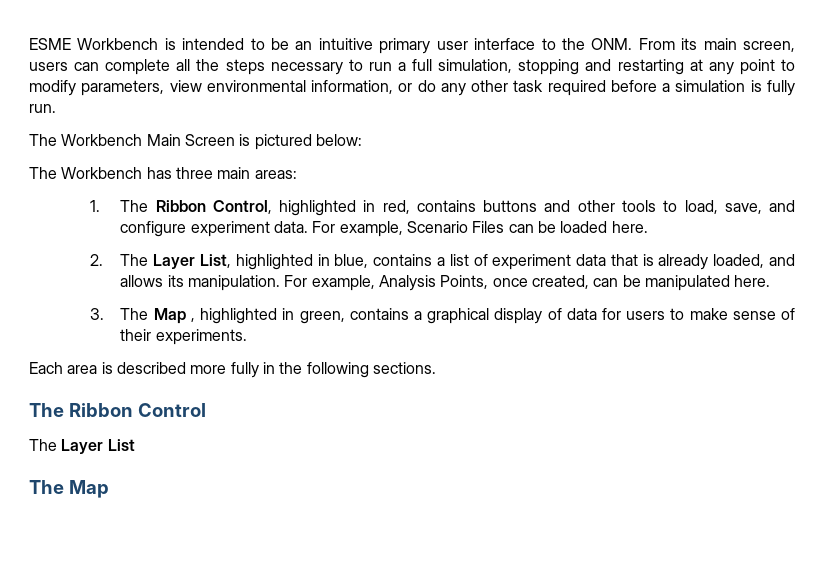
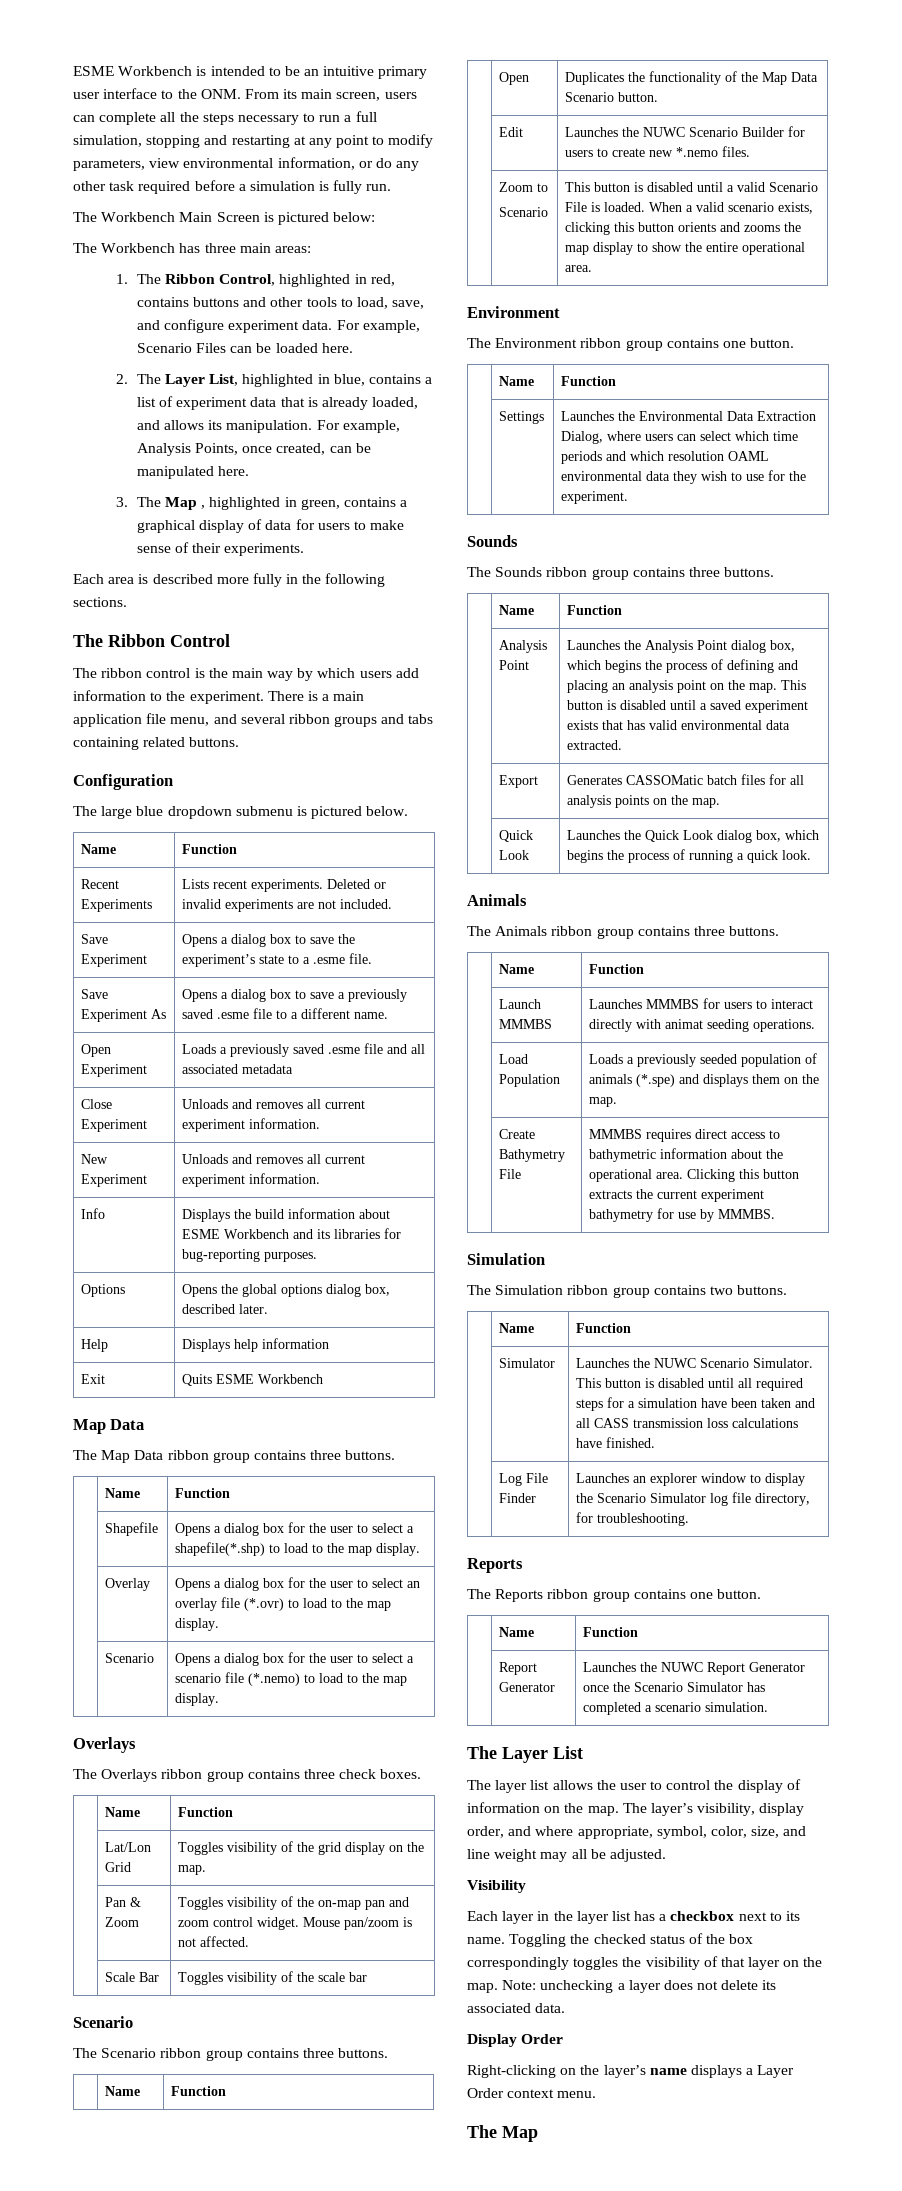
[61,439,135,454] Layer List -> [101,668,419,681] [73,690,365,704] [73,713,434,727] [73,737,240,750] [73,774,173,790] [73,806,409,819] [81,844,117,854] [182,844,238,854] [81,879,120,889] [81,899,153,912] [182,879,387,892] [182,899,393,912] [81,934,109,944] [81,954,148,967] [182,934,356,947] [182,953,373,967] [81,989,109,999] [81,1009,167,1022] [182,989,408,1002] [182,1008,389,1019] [81,1044,112,1057] [81,1064,148,1077] [182,1043,426,1057] [182,1064,294,1074] [81,1099,113,1109] [81,1119,148,1132] [182,1099,366,1109] [182,1118,321,1132] [81,1154,109,1164] [81,1174,148,1187] [182,1154,366,1164] [182,1173,321,1187] [81,1208,106,1219] [182,1208,391,1222] [182,1228,402,1239] [182,1249,318,1262] [81,1284,126,1297] [182,1284,391,1297] [182,1304,269,1314] [81,1339,109,1352] [182,1338,330,1352] [81,1374,106,1384] [182,1374,324,1386] [73,1419,145,1434] [73,1450,396,1463] [105,1488,141,1498] [175,1488,231,1498] [105,1522,159,1536] [175,1522,415,1536] [175,1542,421,1556] [105,1578,151,1591] [175,1577,421,1591] [175,1597,392,1611] [175,1618,220,1631] [105,1653,155,1663] [175,1652,415,1666] [175,1672,408,1686] [175,1693,220,1706] [73,1737,136,1753] [73,1769,422,1782] [105,1807,141,1817] [178,1807,234,1817] [105,1842,152,1852] [105,1862,132,1872] [178,1841,425,1855] [178,1865,207,1875] [105,1897,142,1907] [105,1917,140,1927] [178,1896,410,1910] [178,1917,413,1930] [178,1936,250,1947] [105,1972,160,1982] [178,1971,368,1985] [73,2016,133,2028] [73,2048,389,2061] [105,2086,141,2096] [171,2086,227,2096] [499,72,530,85] [565,71,819,85] [565,92,659,102] [499,127,524,137] [565,126,806,137] [565,146,751,157] [499,182,549,192] [499,207,549,217] [565,182,819,192] [565,202,814,214] [565,222,802,235] [565,242,806,255] [565,265,593,272] [467,306,560,318] [467,338,795,351] [499,376,535,386] [561,376,617,386] [499,411,545,424] [561,411,817,421] [561,431,799,444] [561,451,770,464] [561,470,807,484] [561,491,629,504] [467,535,518,547] [467,567,775,580] [499,605,535,615] [567,605,623,615] [499,640,548,653] [499,660,530,670] [567,640,796,653] [567,659,799,673] [567,680,807,693] [567,700,809,713] [567,720,791,730] [567,740,623,750] [499,775,539,788] [567,774,805,785] [567,795,721,808] [499,830,534,842] [499,850,530,860] [567,830,820,843] [567,849,812,863] [467,894,527,906] [467,926,780,939] [499,964,535,974] [589,964,645,974] [499,999,542,1009] [499,1019,553,1029] [589,998,814,1009] [589,1019,816,1032] [499,1054,529,1064] [499,1074,561,1087] [589,1053,818,1067] [589,1074,820,1087] [589,1097,618,1107] [499,1129,536,1139] [499,1149,566,1162] [499,1169,522,1179] [589,1129,781,1142] [589,1148,784,1162] [589,1169,800,1182] [589,1189,765,1202] [589,1208,776,1222] [467,1253,545,1265] [467,1285,788,1298] [499,1323,535,1333] [576,1323,632,1333] [499,1358,556,1368] [576,1358,814,1368] [576,1378,804,1391] [576,1397,816,1411] [576,1418,799,1428] [576,1437,656,1448] [499,1473,549,1486] [499,1493,537,1503] [576,1473,806,1486] [576,1492,811,1506] [576,1512,690,1526] [467,1558,523,1573] [467,1589,762,1602] [499,1627,535,1637] [583,1627,639,1637] [499,1662,538,1675] [499,1682,556,1692] [583,1662,806,1675] [583,1682,766,1692] [583,1702,769,1715] [467,1746,583,1763] [467,1779,801,1793] [467,1802,805,1816] [467,1826,807,1839] [467,1849,666,1862] [467,1880,526,1893] [467,1911,801,1924] [467,1933,754,1947] [467,1956,823,1970] [467,1980,777,1993] [467,2003,566,2013] [467,2034,564,2047] [467,2065,795,2078] [467,2088,597,2098] ribbon control is the main way by which users add information to the experiment. There is a main application file menu, and several ribbon groups and tabs containing related buttons. // Configuration // The large blue dropdown submenu is pictured below. // Name | Function // Recent Experiments | Lists recent experiments. Deleted or invalid experiments are not included. // Save Experiment | Opens a dialog box to save the experiment’s state to a .esme file. // Save Experiment As | Opens a dialog box to save a previously saved .esme file to a different name. // Open Experiment | Loads a previously saved .esme file and all associated metadata // Close Experiment | Unloads and removes all current experiment information. // New Experiment | Unloads and removes all current experiment information. // Info | Displays the build information about ESME Workbench and its libraries for bug-reporting purposes. // Options | Opens the global options dialog box, described later. // Help | Displays help information // Exit | Quits ESME Workbench // Map Data // The Map Data ribbon group contains three buttons. // | Name | Function // | Shapefile | Opens a dialog box for the user to select a shapefile(*.shp) to load to the map display. // | Overlay | Opens a dialog box for the user to select an overlay file (*.ovr) to load to the map display. // | Scenario | Opens a dialog box for the user to select a scenario file (*.nemo) to load to the map display. // Overlays // The Overlays ribbon group contains three check boxes. // | Name | Function // | Lat/Lon Grid | Toggles visibility of the grid display on the map. // | Pan & Zoom | Toggles visibility of the on-map pan and zoom control widget. Mouse pan/zoom is not affected. // | Scale Bar | Toggles visibility of the scale bar // Scenario // The Scenario ribbon group contains three buttons. // | Name | Function // | Open | Duplicates the functionality of the Map Data Scenario button. // | Edit | Launches the NUWC Scenario Builder for users to create new *.nemo files. // | Zoom to // Scenario | This button is disabled until a valid Scenario File is loaded. When a valid scenario exists, clicking this button orients and zooms the map display to show the entire operational area. // Environment // The Environment ribbon group contains one button. // | Name | Function // | Settings | Launches the Environmental Data Extraction Dialog, where users can select which time periods and which resolution OAML environmental data they wish to use for the experiment. // Sounds // The Sounds ribbon group contains three buttons. // | Name | Function // | Analysis Point | Launches the Analysis Point dialog box, which begins the process of defining and placing an analysis point on the map. This button is disabled until a saved experiment exists that has valid environmental data extracted. // | Export | Generates CASSOMatic batch files for all analysis points on the map. // | Quick Look | Launches the Quick Look dialog box, which begins the process of running a quick look. // Animals // The Animals ribbon group contains three buttons. // | Name | Function // | Launch MMMBS | Launches MMMBS for users to interact directly with animat seeding operations. // | Load Population | Loads a previously seeded population of animals (*.spe) and displays them on the map. // | Create Bathymetry File | MMMBS requires direct access to bathymetric information about the operational area. Clicking this button extracts the current experiment bathymetry for use by MMMBS. // Simulation // The Simulation ribbon group contains two buttons. // | Name | Function // | Simulator | Launches the NUWC Scenario Simulator. This button is disabled until all required steps for a simulation have been taken and all CASS transmission loss calculations have finished. // | Log File Finder | Launches an explorer window to display the Scenario Simulator log file directory, for troubleshooting. // Reports // The Reports ribbon group contains one button. // | Name | Function // | Report Generator | Launches the NUWC Report Generator once the Scenario Simulator has completed a scenario simulation. // The Layer List // The layer list allows the user to control the display of information on the map. The layer’s visibility, display order, and where appropriate, symbol, color, size, and line weight may all be adjusted. // Visibility // Each layer in the layer list has a checkbox next to its name. Toggling the checked status of the box correspondingly toggles the visibility of that layer on the map. Note: unchecking a layer does not delete its associated data. // Display Order // Right-clicking on the layer’s name displays a Layer Order context menu.

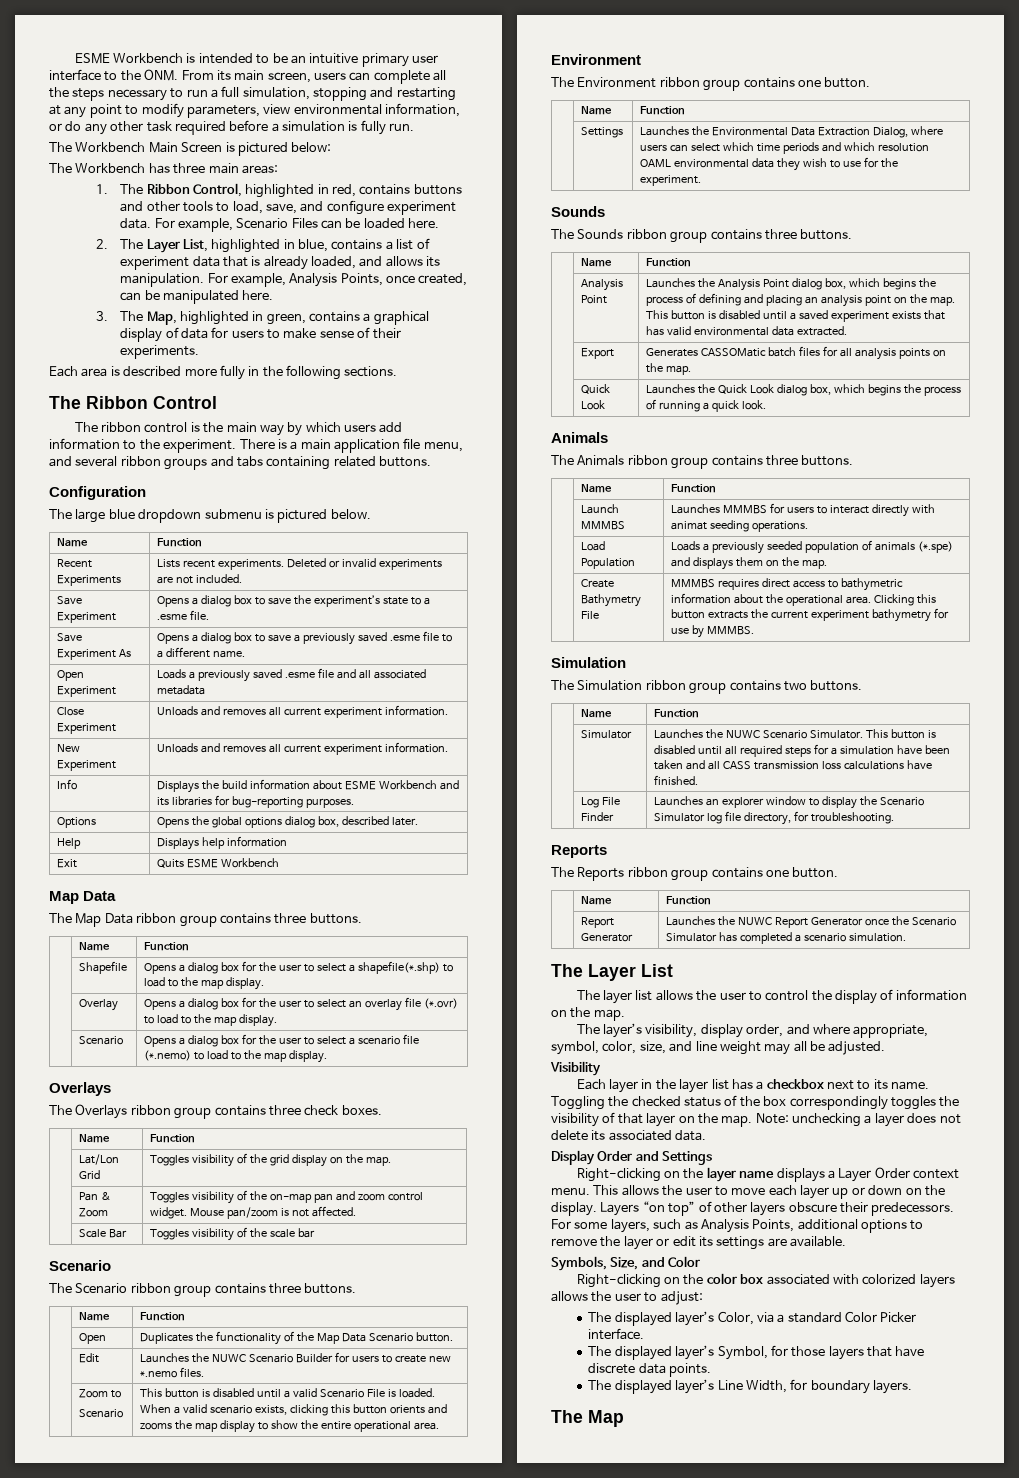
[164,497,206,510] Map , -> [146,311,177,325] Map,
(619, 1811) none -> (625, 1015) //
[467,2065,646,2078] // Right-clicking on the layer’s -> [635,1151,713,1165] [576,1167,736,1182] and Settings // Right-clicking on the layer
(597, 2094) none -> [593,1185,945,1199] [551,1201,955,1216] [551,1219,924,1233] [551,1236,846,1250] [551,1256,701,1271] [576,1273,955,1288] [551,1291,703,1305] [588,1311,917,1326] [588,1328,645,1340] [588,1345,925,1360] [588,1363,712,1377] [588,1379,913,1394] This allows the user to move each layer up or down on the display. Layers “on top” of other layers obscure their predecessors. For some layers, such as Analysis Points, additional options to remove the layer or edit its settings are available. // Symbols, Size, and Color // Right-clicking on the color box associated with colorized layers allows the user to adjust: // The displayed layer’s Color, via a standard Color Picker interface. // The displayed layer’s Symbol, for those layers that have discrete data points. // The displayed layer’s Line Width, for boundary layers.

